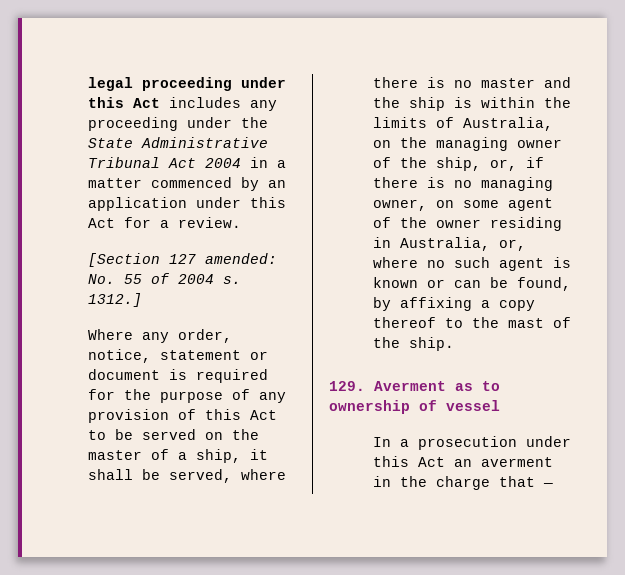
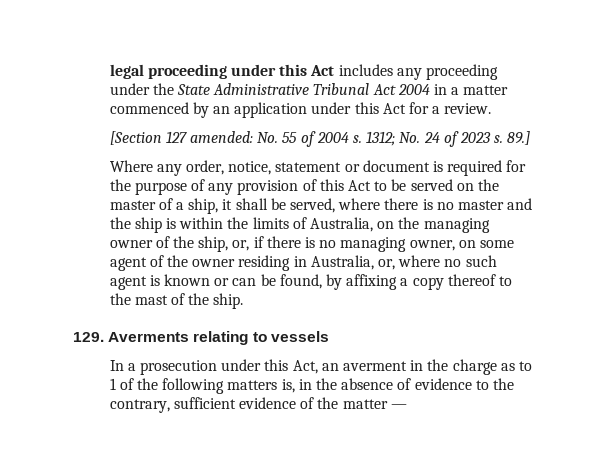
[88,293,143,307] 1312.] -> [366,131,531,147] 1312; No. 24 of 2023 s. 89.]
[374,381,500,391] [329,400,500,414] Averment as to ownership of vessel -> [108,331,329,345] Averments relating to vessels
[418,457,446,467] Act -> [292,360,318,374] Act,
[499,476,536,487] that -> [500,361,532,371] [109,378,514,394] [109,397,388,413] as to 1 of the following matters is, in the absence of evidence to the contrary, sufficient evidence of the matter

